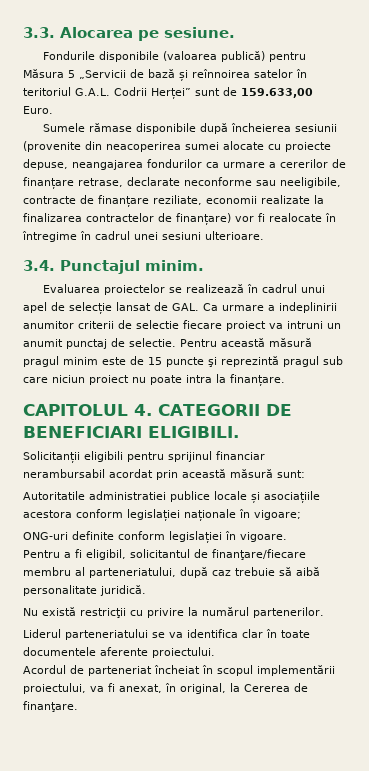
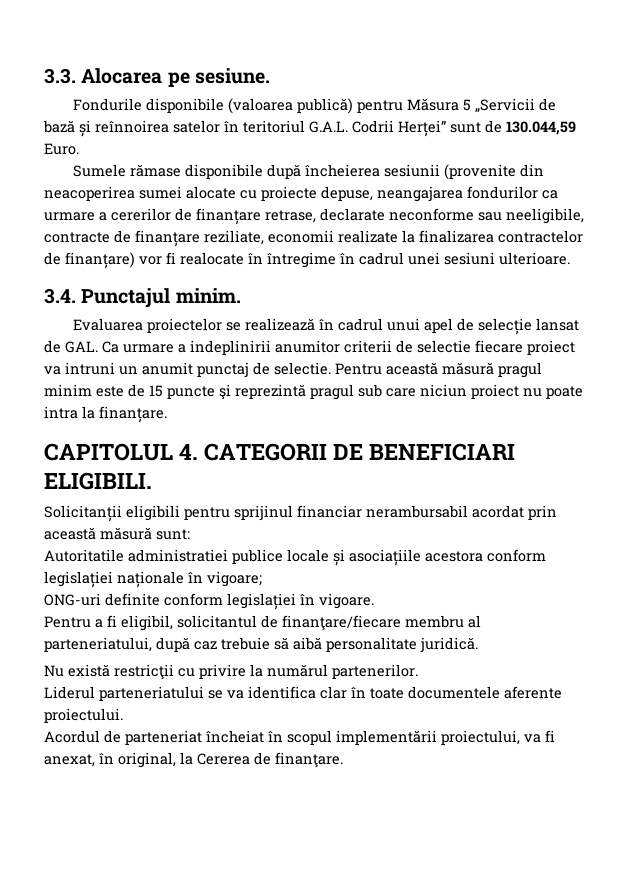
[241,88,313,98] 159.633,00 -> [506,121,576,135] 130.044,59

